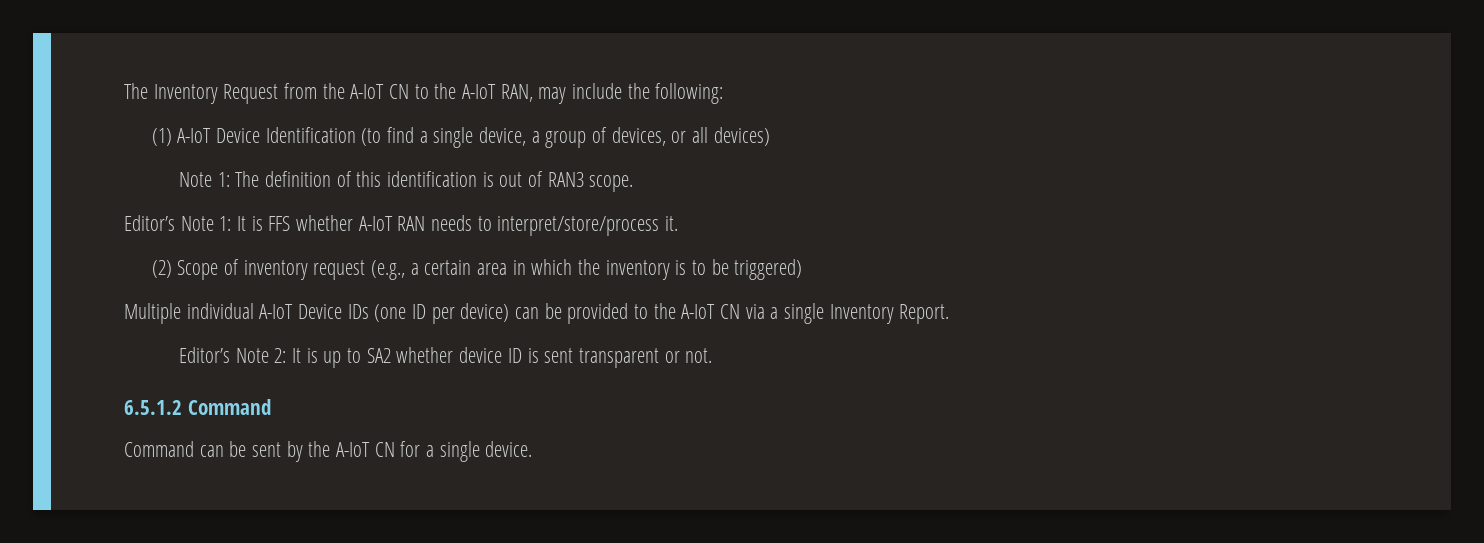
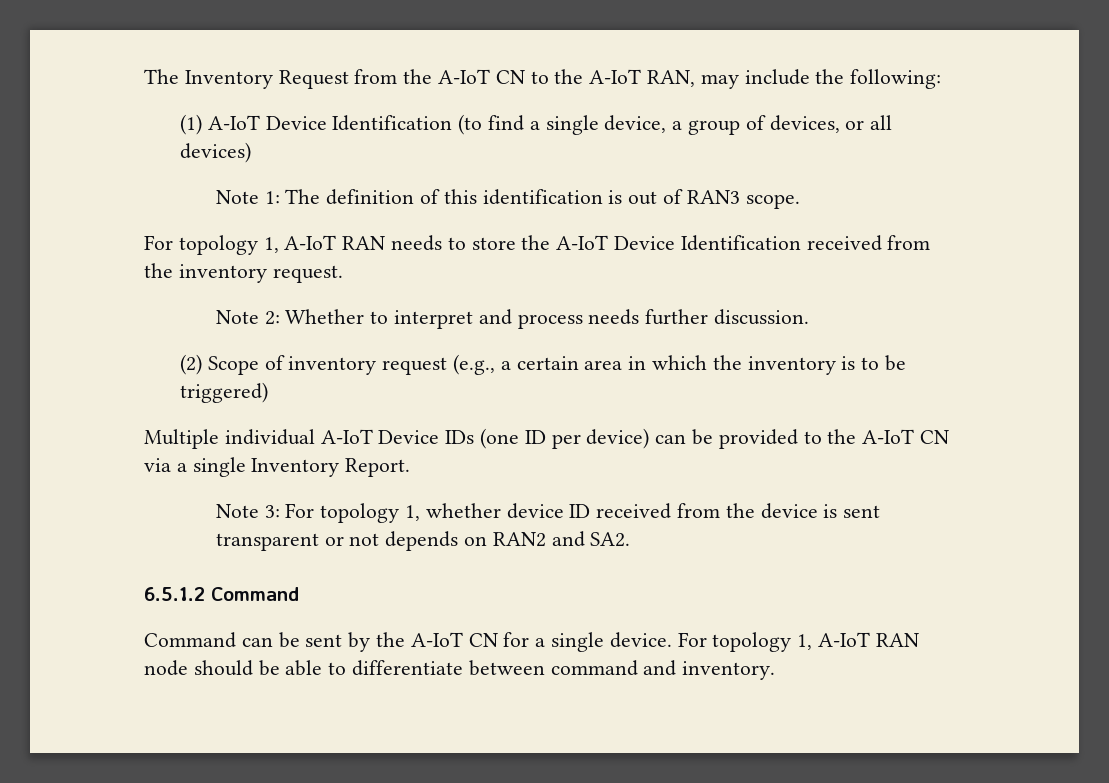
[124,215,679,236] Editor’s Note 1: It is FFS whether A-IoT RAN needs to interpret/store/process it. -> [144,235,931,255] [144,263,343,283] [215,309,810,329] For topology 1, A-IoT RAN needs to store the A-IoT Device Identification received from the inventory request. // Note 2: Whether to interpret and process needs further discussion.
[179,347,713,368] Editor’s Note 2: It is up to SA2 whether device ID is sent transparent or not. -> [215,503,881,523] [215,531,631,551] Note 3: For topology 1, whether device ID received from the device is sent transparent or not depends on RAN2 and SA2.
(533, 449) none -> [677,632,919,652] [144,660,776,680] For topology 1, A-IoT RAN node should be able to differentiate between command and inventory.

